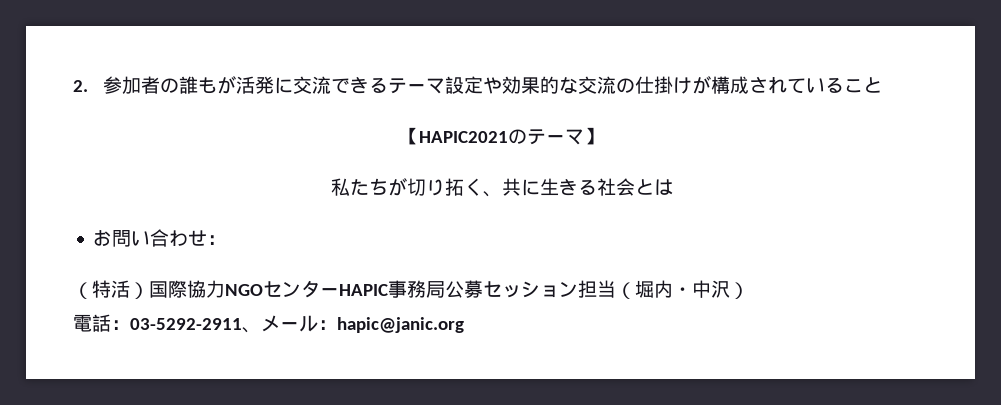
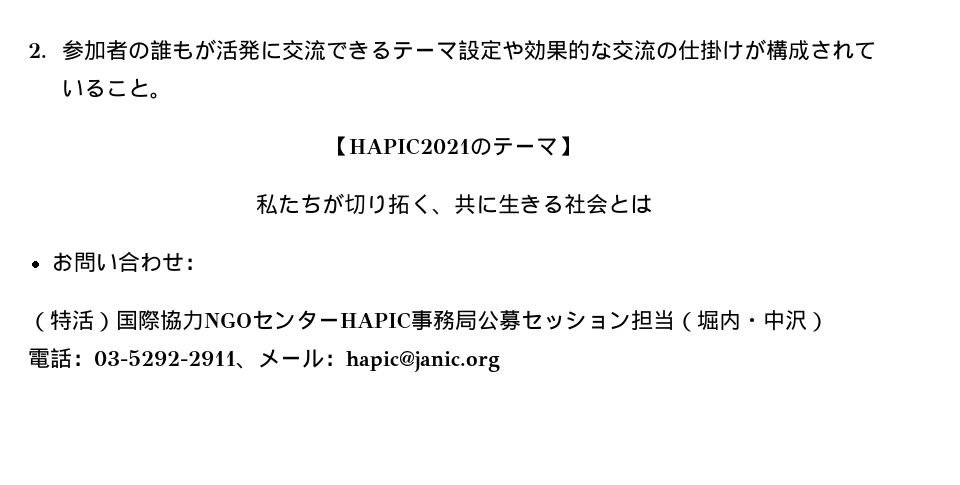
(883, 85) none -> [150,92,173,99] 。

